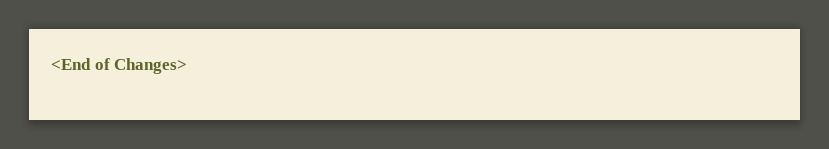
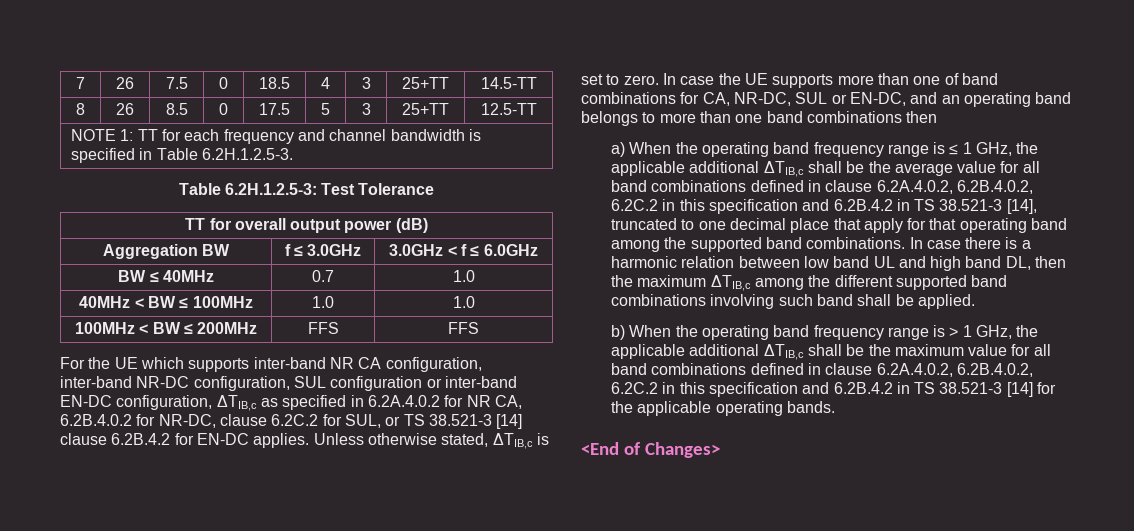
(51, 64) none -> [76,77,85,89] [116,77,134,89] [165,77,188,89] [219,77,228,89] [259,77,290,89] [321,77,330,89] [361,77,371,89] [402,77,449,89] [480,77,537,89] [76,103,85,115] [116,103,134,115] [165,103,188,115] [219,103,228,115] [259,103,290,115] [321,103,330,115] [361,103,371,115] [402,103,449,115] [480,103,537,115] [71,129,482,144] [71,148,294,163] [178,183,435,195] [185,218,428,233] [102,244,231,259] [284,244,362,256] [389,244,538,256] [118,270,214,282] [312,270,334,282] [452,270,475,282] [79,296,253,308] [312,296,334,308] [452,296,475,308] [74,322,258,334] [307,322,339,334] [448,322,479,334] [60,357,482,372] [60,376,517,391] [60,395,522,411] [60,414,523,429] [60,433,549,449] [581,73,998,88] [581,92,1072,107] [581,111,938,126] [610,142,1039,157] [610,161,1040,177] [610,180,1033,194] [610,199,1037,214] [610,218,1068,233] [610,237,1031,252] [610,256,1067,271] [610,275,1008,291] [610,294,975,309] [610,325,1039,340] [610,344,1051,360] [610,363,1033,377] [610,382,1057,397] [610,401,835,416] 7 | 26 | 7.5 | 0 | 18.5 | 4 | 3 | 25+TT | 14.5-TT // 8 | 26 | 8.5 | 0 | 17.5 | 5 | 3 | 25+TT | 12.5-TT // NOTE 1: TT for each frequency and channel bandwidth is specified in Table 6.2H.1.2.5-3. // Table 6.2H.1.2.5-3: Test Tolerance // TT for overall output power (dB) // Aggregation BW | f ≤ 3.0GHz | 3.0GHz < f ≤ 6.0GHz // BW ≤ 40MHz | 0.7 | 1.0 // 40MHz < BW ≤ 100MHz | 1.0 | 1.0 // 100MHz < BW ≤ 200MHz | FFS | FFS // For the UE which supports inter-band NR CA configuration, inter-band NR-DC configuration, SUL configuration or inter-band EN-DC configuration, ΔTIB,c as specified in 6.2A.4.0.2 for NR CA, 6.2B.4.0.2 for NR-DC, clause 6.2C.2 for SUL, or TS 38.521-3 [14] clause 6.2B.4.2 for EN-DC applies. Unless otherwise stated, ΔTIB,c is set to zero. In case the UE supports more than one of band combinations for CA, NR-DC, SUL or EN-DC, and an operating band belongs to more than one band combinations then // a) When the operating band frequency range is ≤ 1 GHz, the applicable additional ΔTIB,c shall be the average value for all band combinations defined in clause 6.2A.4.0.2, 6.2B.4.0.2, 6.2C.2 in this specification and 6.2B.4.2 in TS 38.521-3 [14], truncated to one decimal place that apply for that operating band among the supported band combinations. In case there is a harmonic relation between low band UL and high band DL, then the maximum ΔTIB,c among the different supported band combinations involving such band shall be applied. // b) When the operating band frequency range is > 1 GHz, the applicable additional ΔTIB,c shall be the maximum value for all band combinations defined in clause 6.2A.4.0.2, 6.2B.4.0.2, 6.2C.2 in this specification and 6.2B.4.2 in TS 38.521-3 [14] for the applicable operating bands. //

